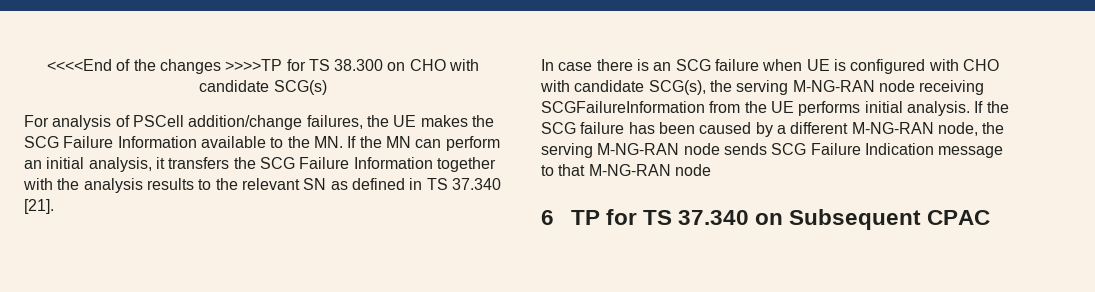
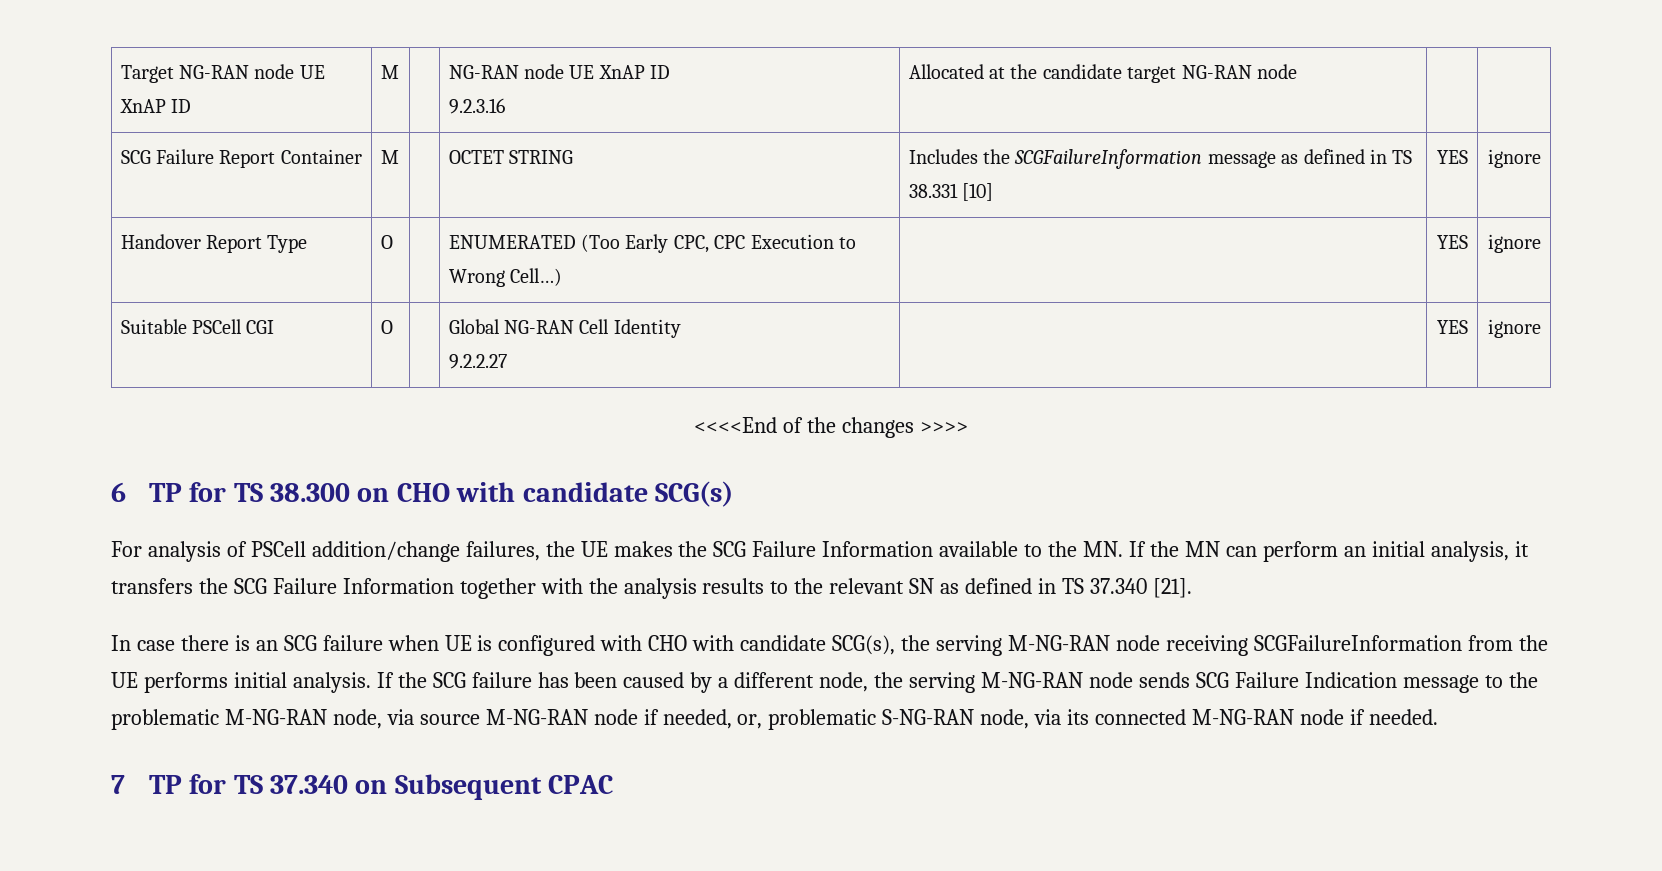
(46, 65) none -> [120,64,325,83] [119,99,191,113] [380,65,399,79] [448,64,671,79] [448,98,505,114] [908,64,1297,83] [120,149,362,168] [380,150,399,164] [448,150,573,164] [908,149,1413,169] [908,183,993,201] [1436,150,1468,164] [1487,149,1541,168] [120,234,308,253] [380,235,393,249] [448,234,856,253] [448,268,562,287] [1436,235,1468,249] [1487,234,1541,253] [120,319,275,334] [380,320,393,334] [448,319,681,338] [448,354,507,369] [1436,320,1468,334] [1487,319,1541,338] Target NG-RAN node UE XnAP ID | M | | NG-RAN node UE XnAP ID // 9.2.3.16 | Allocated at the candidate target NG-RAN node | | // SCG Failure Report Container | M | | OCTET STRING | Includes the SCGFailureInformation message as defined in TS 38.331 [10] | YES | ignore // Handover Report Type | O | | ENUMERATED (Too Early CPC, CPC Execution to Wrong Cell…) | | YES | ignore // Suitable PSCell CGI | O | | Global NG-RAN Cell Identity // 9.2.2.27 | | YES | ignore //
[225,59,283,71] >>>>TP -> [919,422,968,433] [111,482,182,502] >>>> // 6 TP
[851,122,934,134] M-NG-RAN -> (815, 680) none
[558,164,711,176] [541,210,554,225] that M-NG-RAN node // 6 -> [1508,672,1538,688] [111,709,1438,730] [111,775,125,794] the problematic M-NG-RAN node, via source M-NG-RAN node if needed, or, problematic S-NG-RAN node, via its connected M-NG-RAN node if needed. // 7

